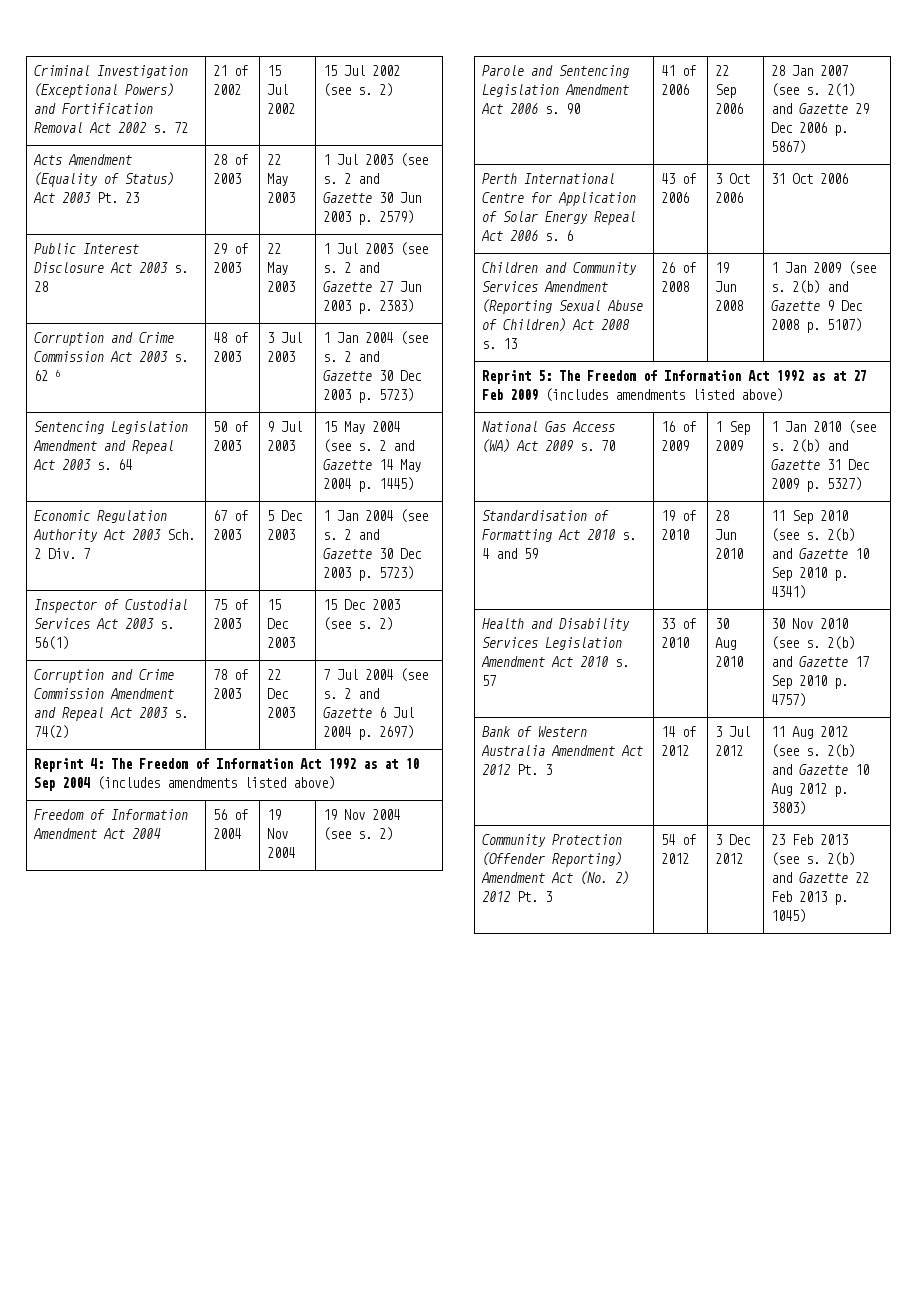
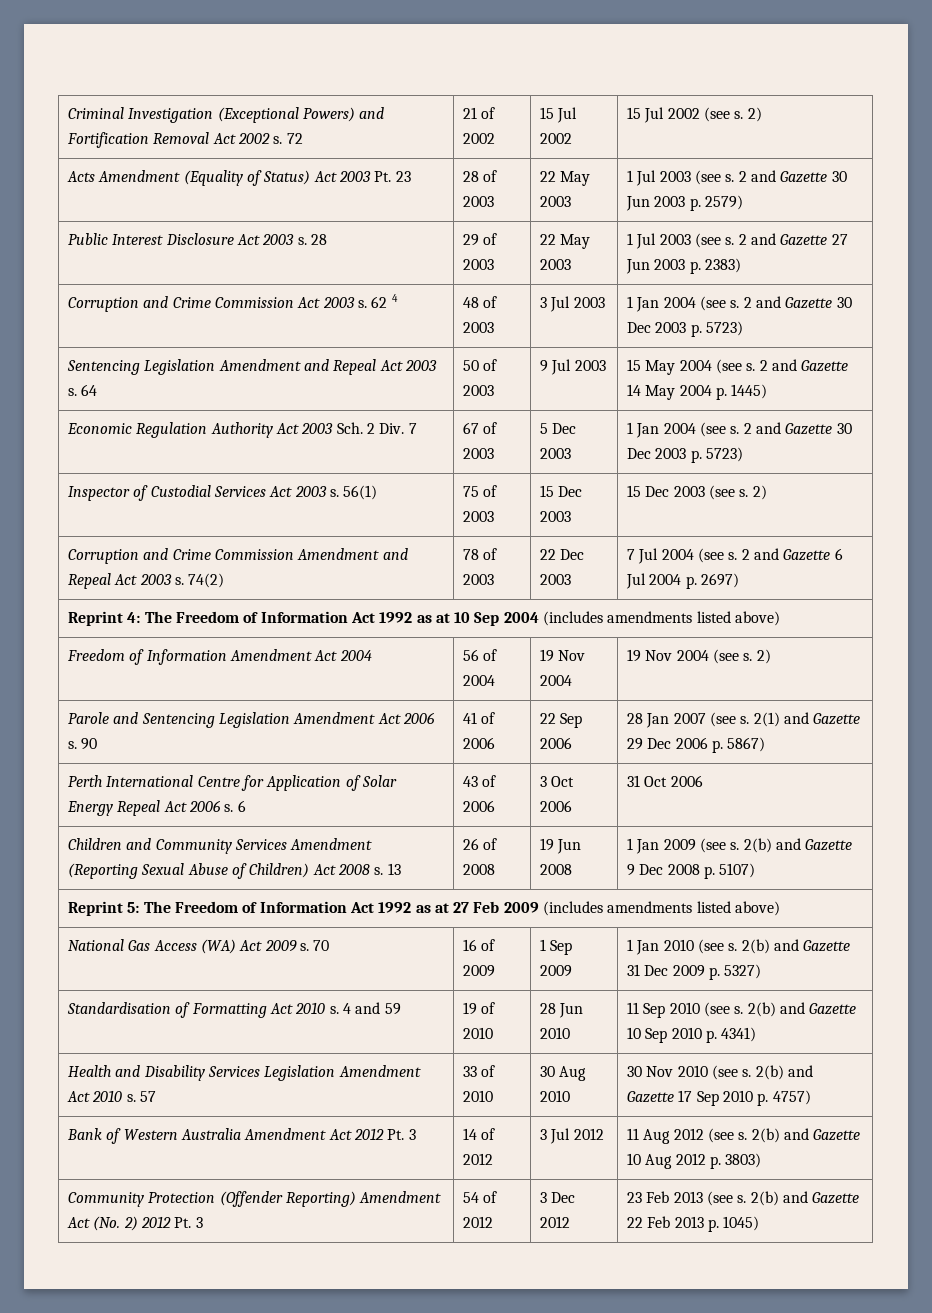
[55,369,61,377] 6 -> [391,294,398,302] 4

